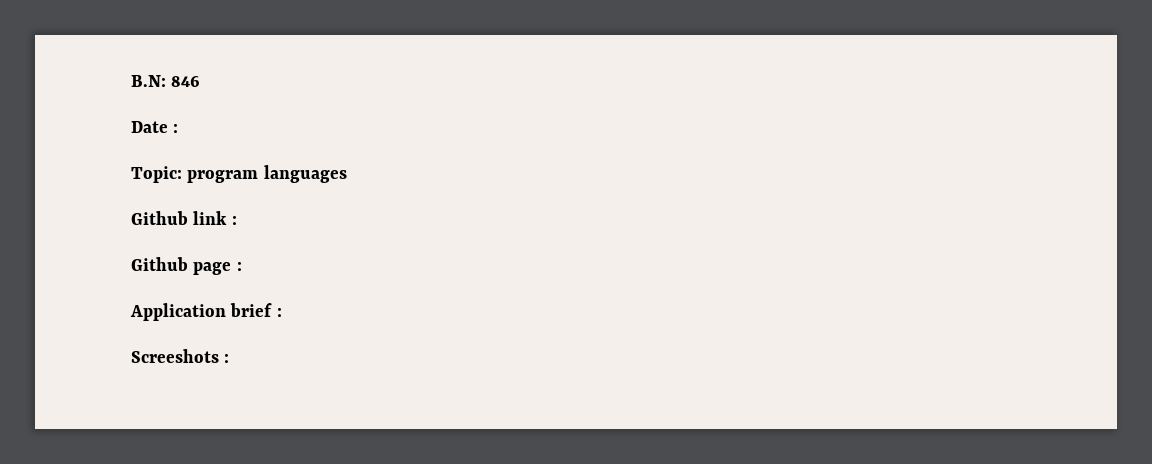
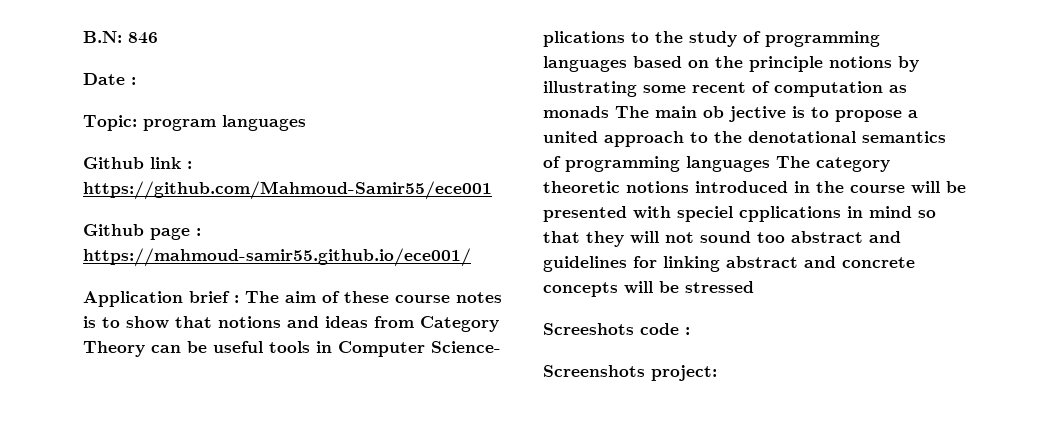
(237, 220) none -> [83,181,492,200] https://github.com/Mahmoud-Samir55/ece001
(242, 266) none -> [83,248,471,267] https://mahmoud-samir55.github.io/ece001/
(282, 312) none -> [245,291,502,303] [83,316,499,332] [83,341,501,357] [543,31,880,47] [543,56,919,72] [543,81,907,97] [543,106,918,122] [543,131,946,147] [543,156,890,172] [543,181,966,194] [543,206,936,222] [543,231,901,247] [543,256,915,272] [543,281,754,297] The aim of these course notes is to show that notions and ideas from Category Theory can be useful tools in Computer Science- plications to the study of programming languages based on the principle notions by illustrating some recent of computation as monads The main ob jective is to propose a united approach to the denotational semantics of programming languages The category theoretic notions introduced in the course will be presented with speciel cpplications in mind so that they will not sound too abstract and guidelines for linking abstract and concrete concepts will be stressed
[224,354,230,363] : -> [640,323,690,335] [543,365,717,381] code : // Screenshots project:

